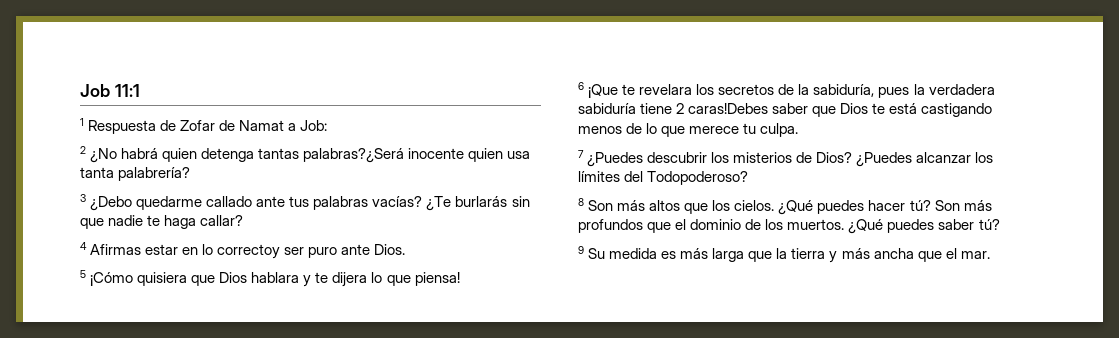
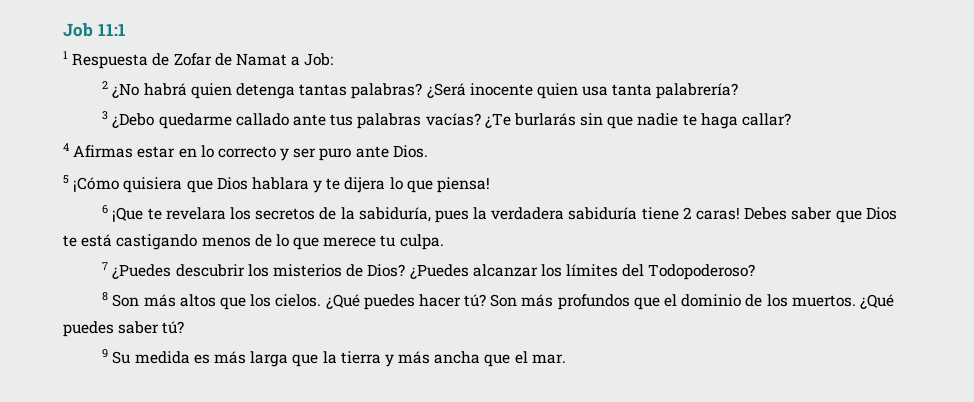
[303,148,405,163] palabras?¿Será -> [351,83,466,99] palabras? ¿Será
[217,244,281,259] correctoy -> [217,146,290,161] correcto y
[688,103,769,114] caras!Debes -> [696,207,788,220] caras! Debes

